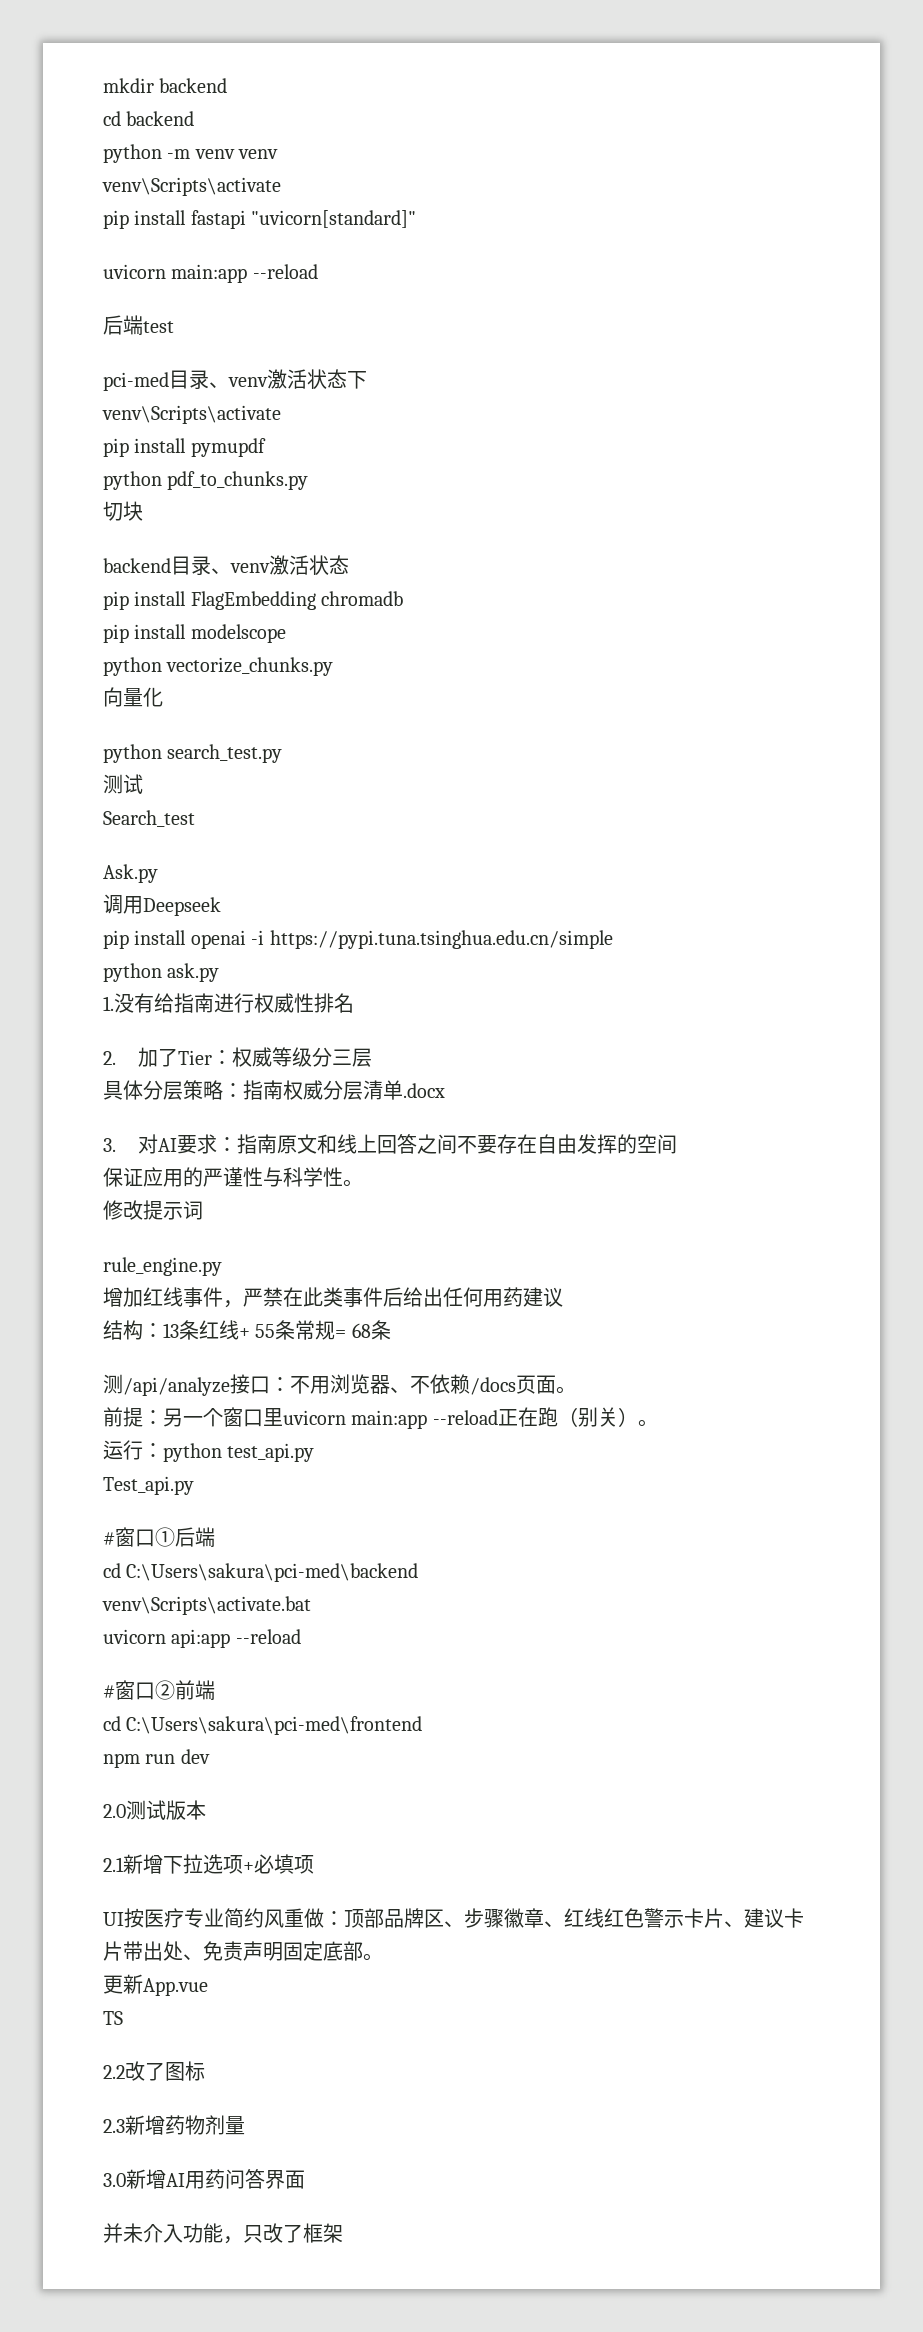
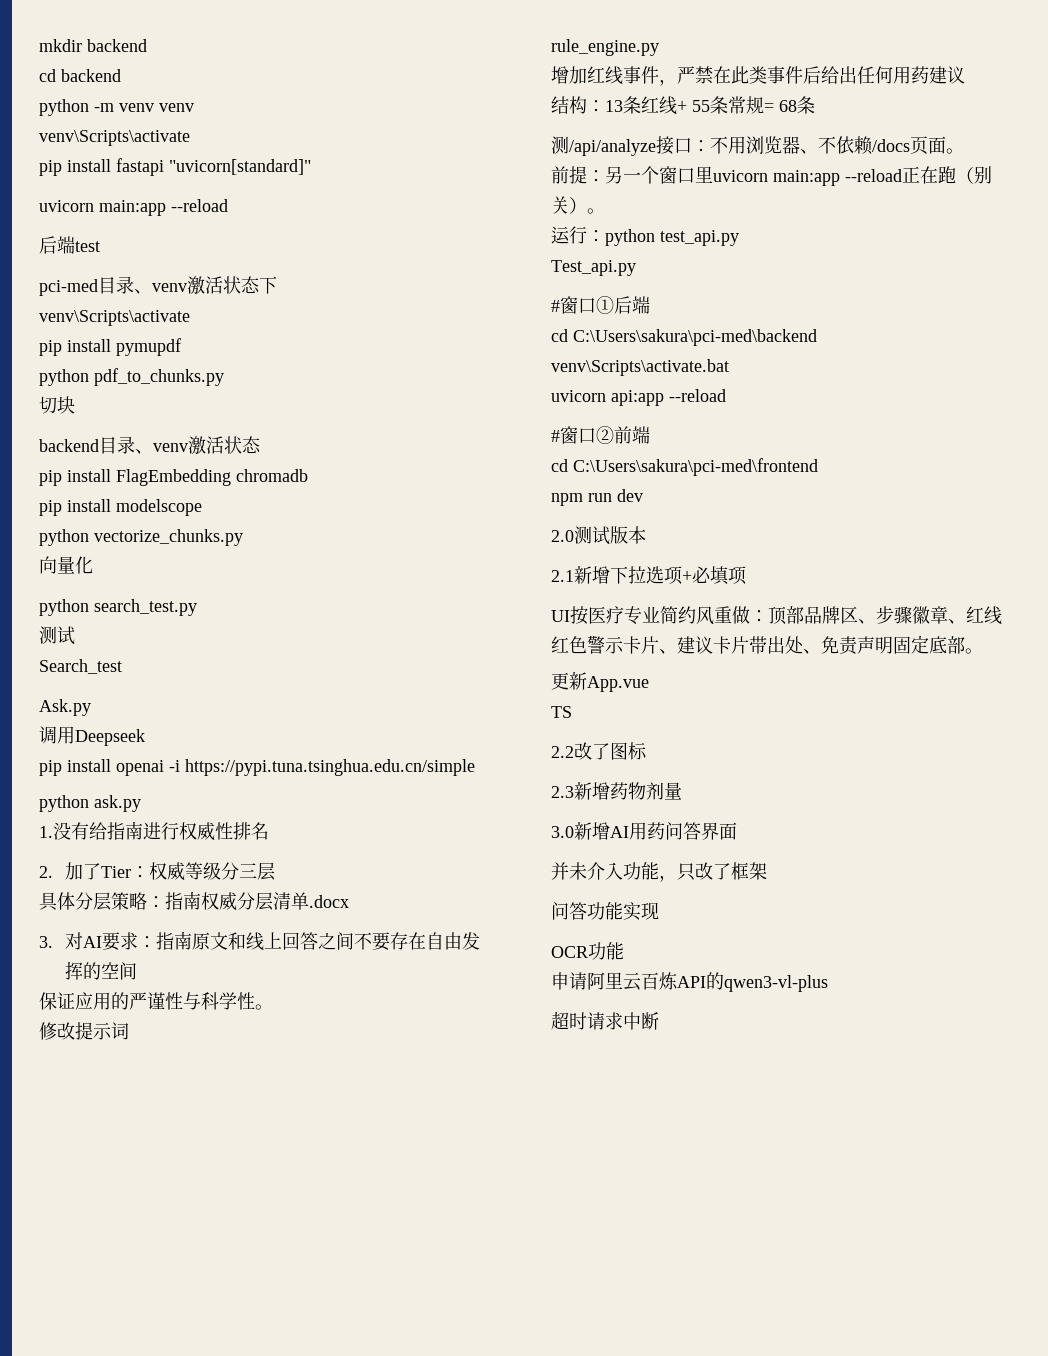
(343, 2233) none -> [551,902,659,921] [551,942,624,960] [551,972,828,992] [551,1011,659,1030] // 问答功能实现 // OCR功能 // 申请阿里云百炼API的qwen3-vl-plus // 超时请求中断

